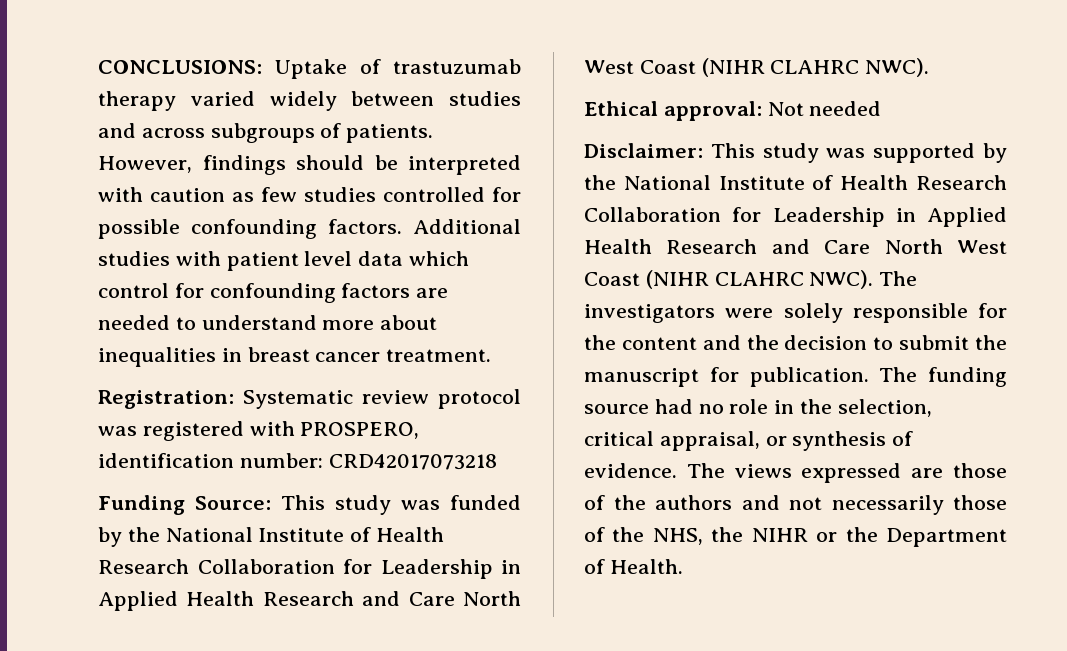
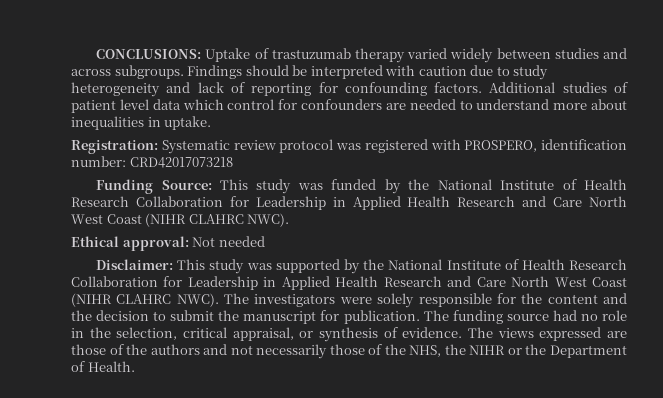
[210,123,434,143] [98,155,286,175] subgroups of patients. However, findings -> [114,65,243,79] subgroups. Findings
[232,187,521,202] [98,219,180,239] as few studies controlled for possible -> [470,65,549,80] [71,82,338,97] due to study heterogeneity and lack of reporting for
[175,251,221,266] with -> [614,82,628,93] of
[209,283,411,303] confounding factors -> [301,99,382,110] confounders
[247,347,492,362] breast cancer treatment. -> [164,116,212,130] uptake.

